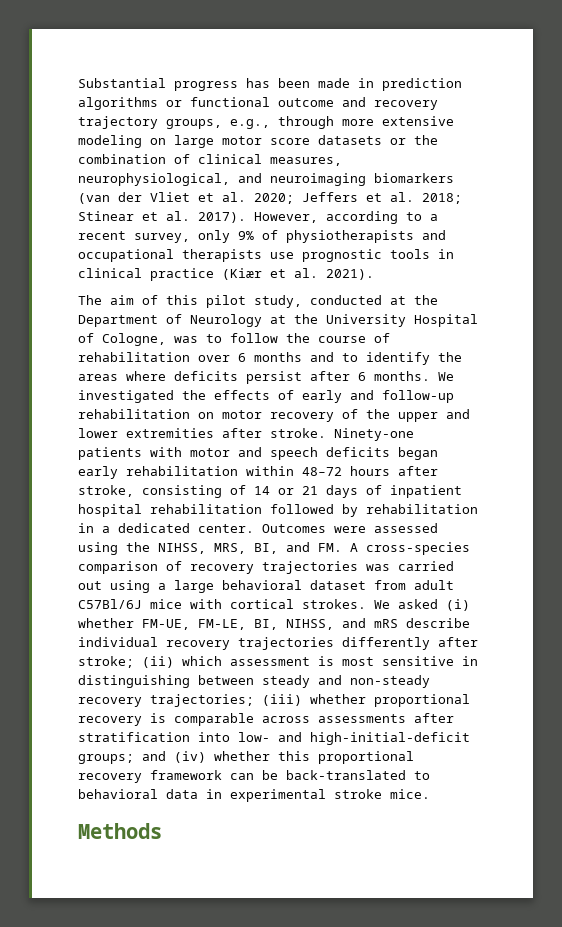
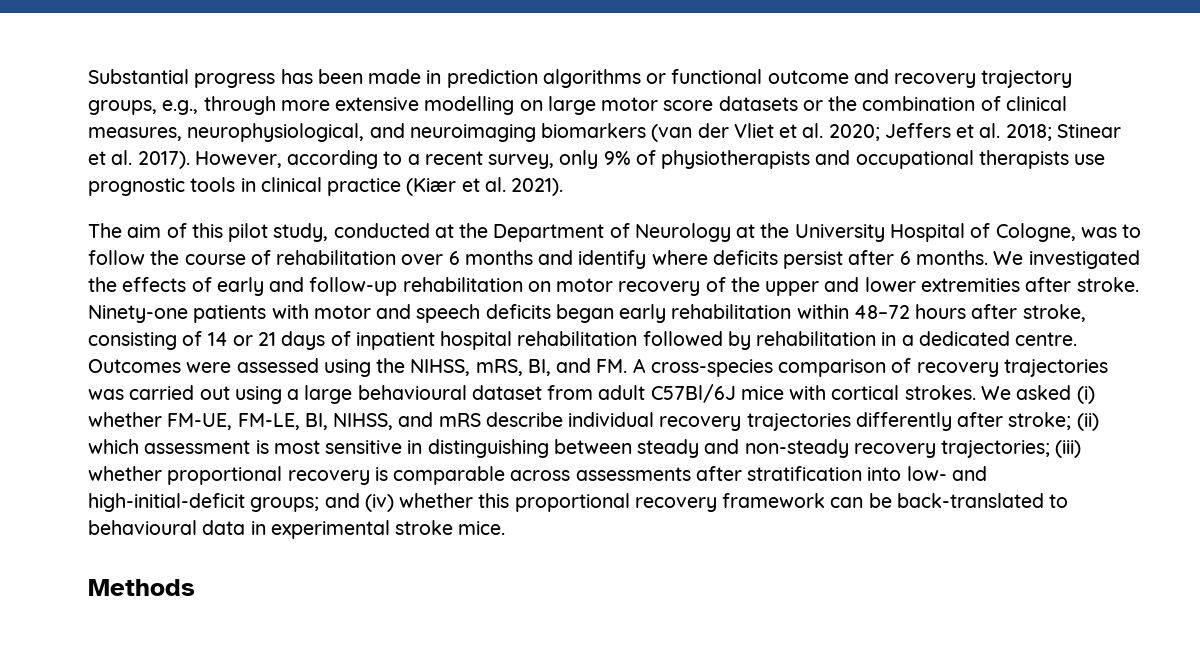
[78,135,142,148] modeling -> [424,96,515,115] modelling
[342,352,462,365] [78,374,118,381] to identify the areas -> [578,250,647,269] identify
[198,524,254,533] center. -> [1015,332,1078,346] centre.
[214,543,246,554] MRS, -> [475,359,523,376] mRS,
[222,580,302,590] behavioral -> [357,385,467,400] behavioural
[78,789,158,799] behavioral -> [88,520,197,535] behavioural

